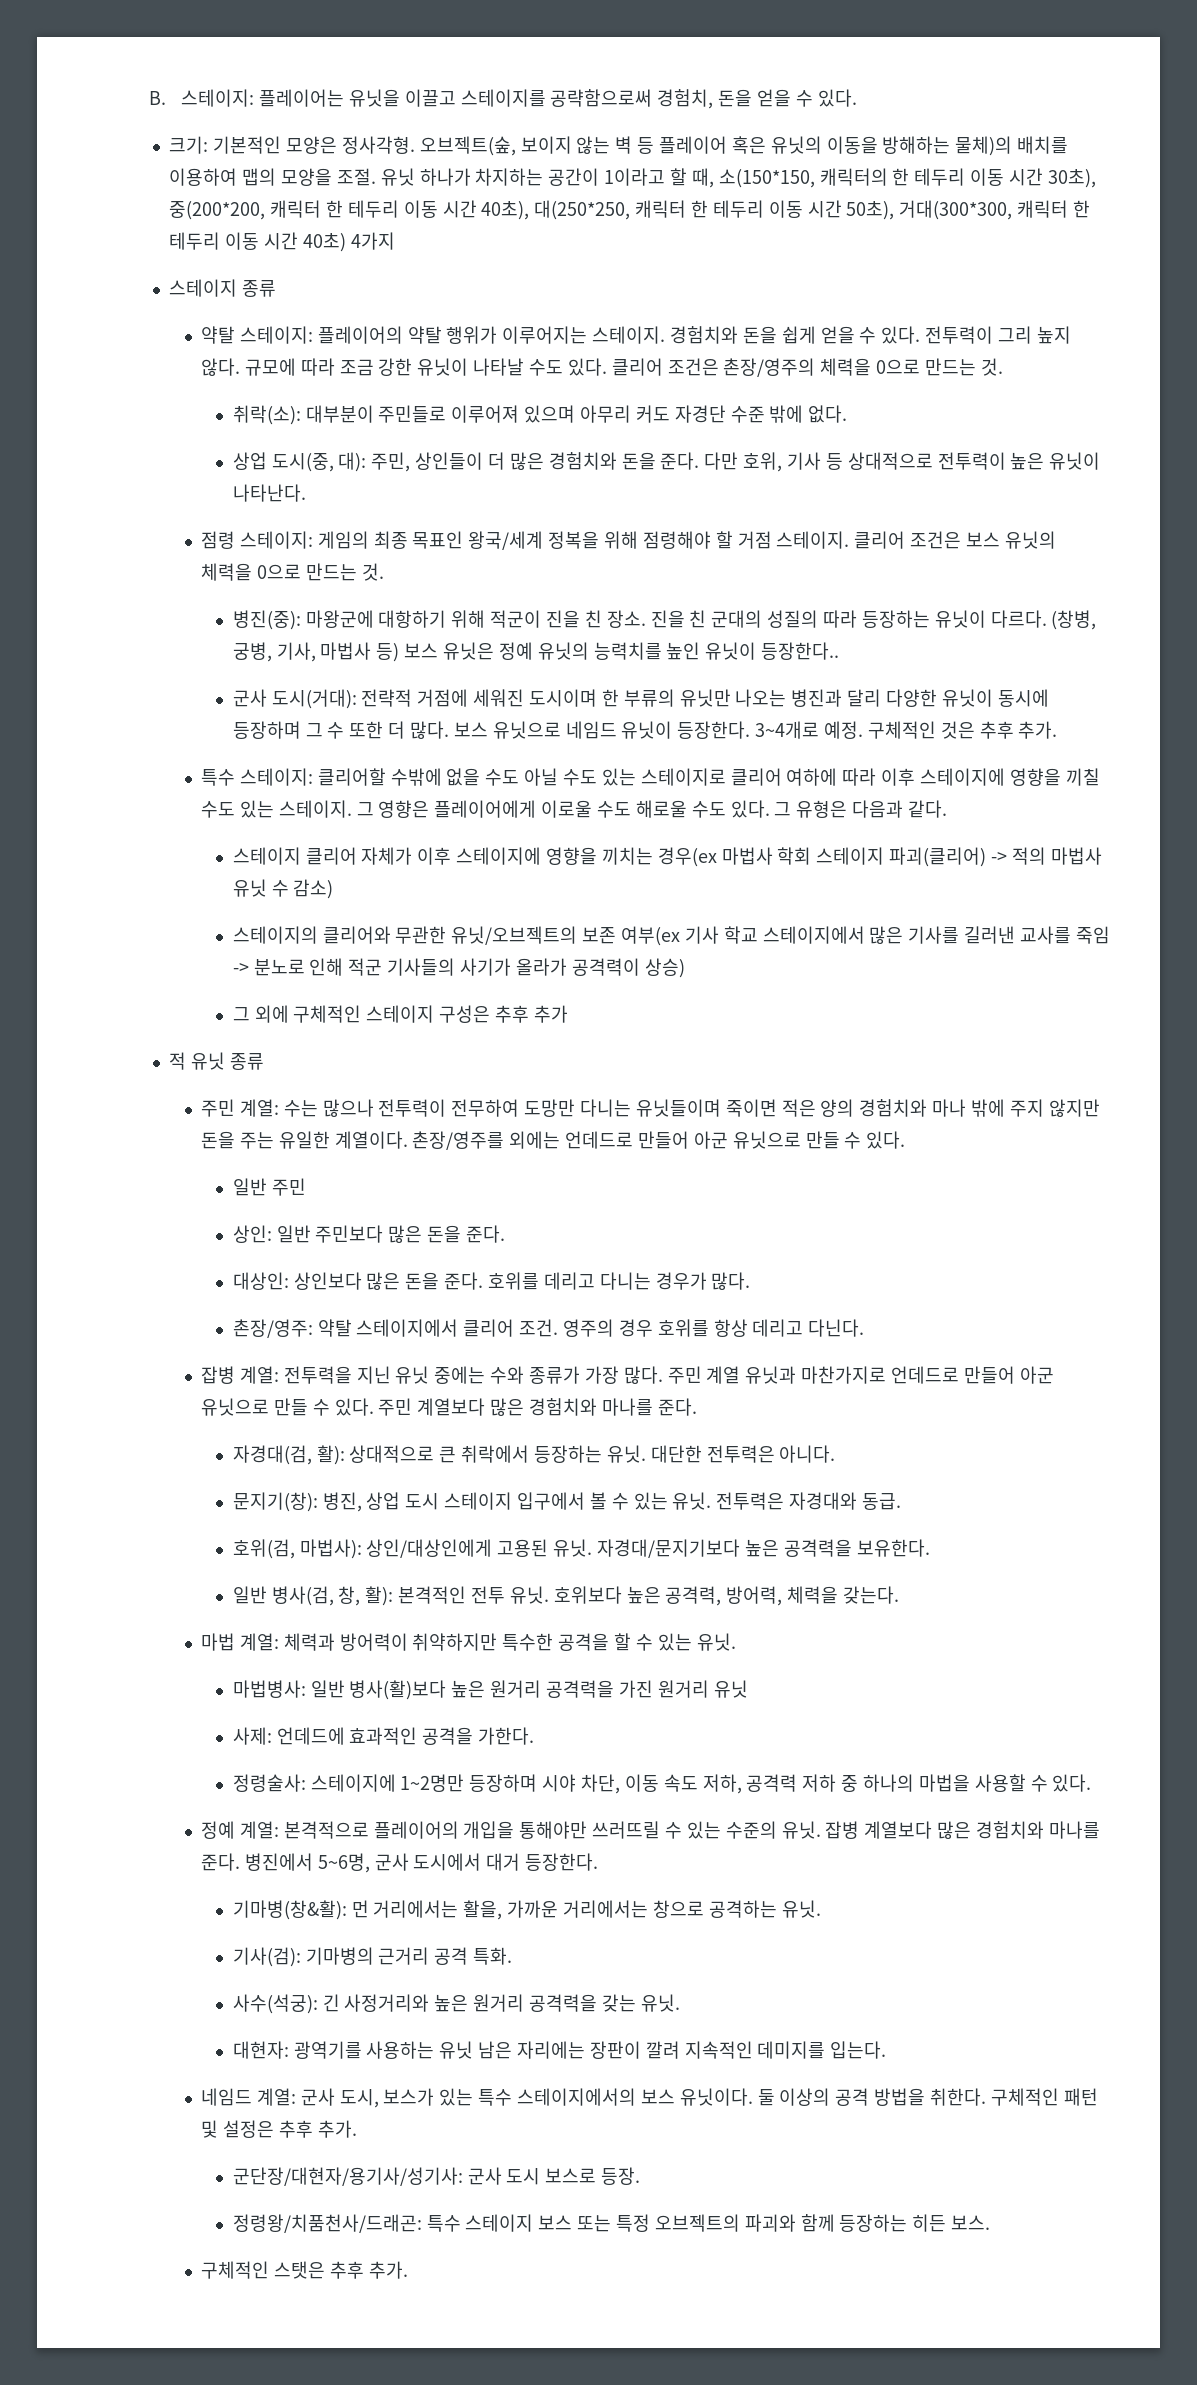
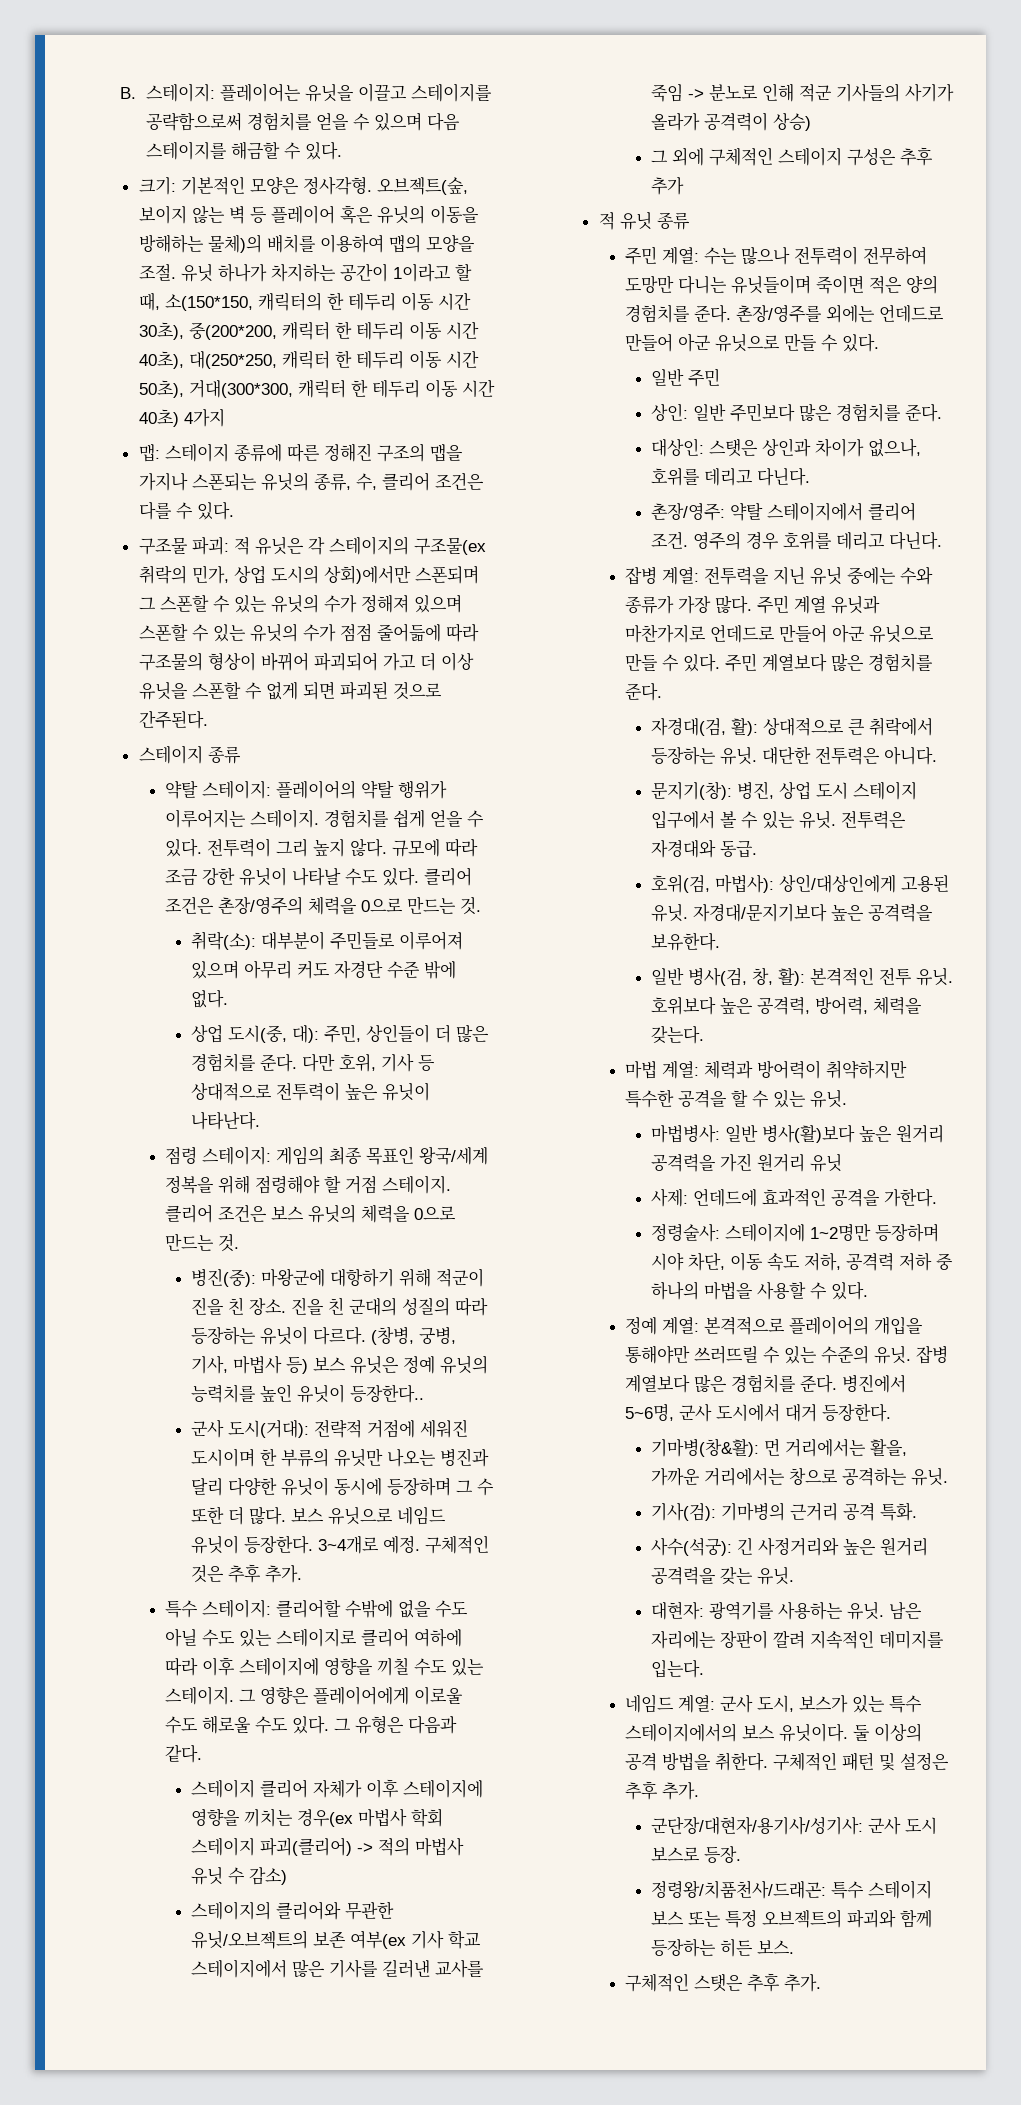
[657,89,792,109] 경험치, 돈을 얻을 -> [247,112,461,131] [146,141,281,160] 경험치를 얻을 수 있으며 다음 스테이지를 해금할
(395, 241) none -> [138,443,463,462] [138,472,484,491] [138,502,234,520] [138,536,486,555] [138,565,479,584] [138,594,462,613] [138,623,479,642] [138,652,474,671] [138,681,442,700] [138,710,208,729] // 맵: 스테이지 종류에 따른 정해진 구조의 맵을 가지나 스폰되는 유닛의 종류, 수, 클리어 조건은 다를 수 있다. // 구조물 파괴: 적 유닛은 각 스테이지의 구조물(ex 취락의 민가, 상업 도시의 상회)에서만 스폰되며 그 스폰할 수 있는 유닛의 수가 정해져 있으며 스폰할 수 있는 유닛의 수가 점점 줄어듦에 따라 구조물의 형상이 바뀌어 파괴되어 가고 더 이상 유닛을 스폰할 수 없게 되면 파괴된 것으로 간주된다.
[669,326,777,344] 경험치와 돈을 -> [324,809,390,828] 경험치를
[548,452,656,470] 경험치와 돈을 -> [191,1053,257,1072] 경험치를
[859,1099,1100,1117] [200,1131,408,1149] 경험치와 마나 밖에 주지 않지만 돈을 주는 유일한 계열이다. -> [625,304,732,323] 경험치를 준다.
[427,1225,462,1243] 돈을 -> [836,403,902,422] 경험치를
[293,1272,751,1290] 상인보다 많은 돈을 준다. 호위를 데리고 다니는 경우가 많다. -> [709,438,922,457] [651,468,811,486] 스탯은 상인과 차이가 없으나, 호위를 데리고 다닌다.
[713,1319,748,1337] 항상 -> (833, 541) none
[528,1398,653,1416] 경험치와 마나를 -> [868,653,934,672] 경험치를
[976,1821,1100,1839] 경험치와 마나를 -> [731,1374,797,1393] 경험치를
[439,2041,474,2059] 유닛 -> [847,1601,885,1620] 유닛.

